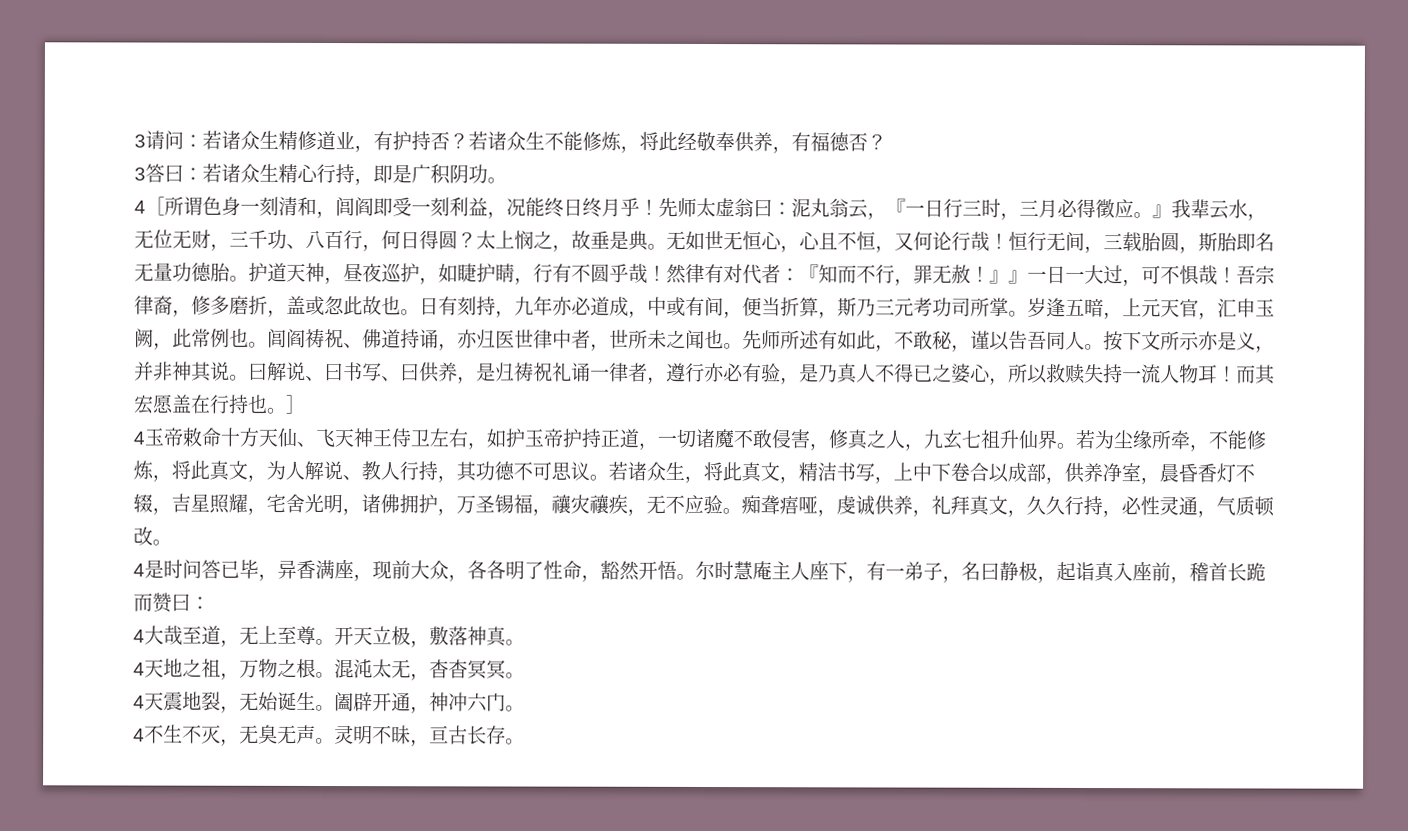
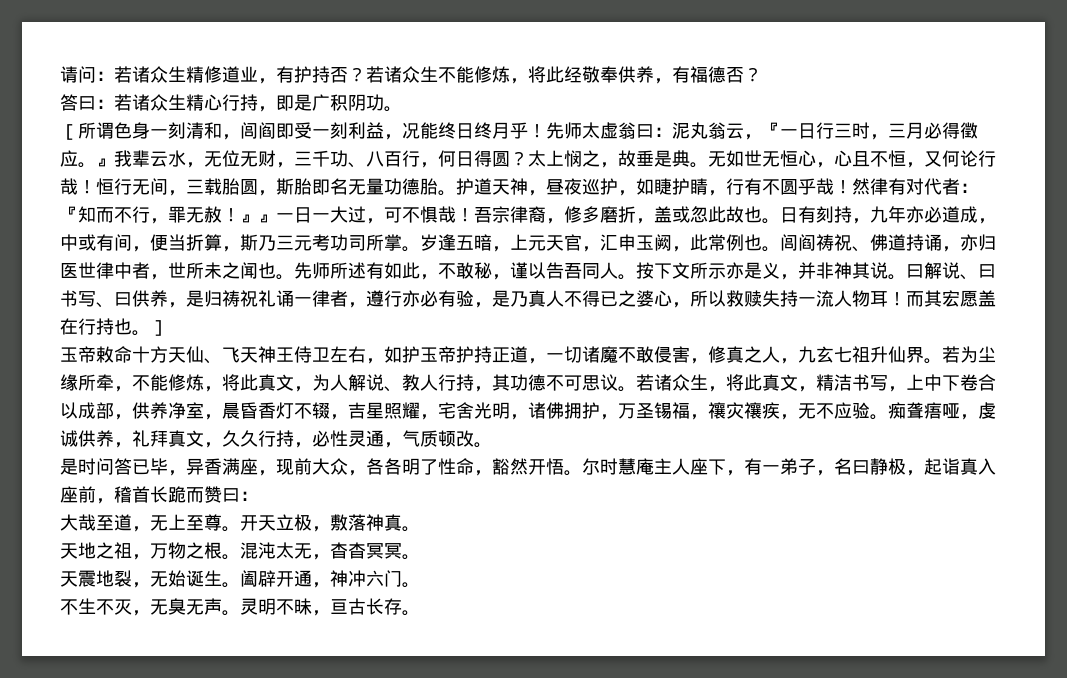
[134,134,146,148] 3 -> (60, 74) none
[134,167,146,181] 3 -> (762, 74) none
[134,200,146,214] 4 -> (402, 109) none
[133,431,145,445] 4 -> (168, 328) none
[133,563,145,577] 4 -> (492, 445) none
[133,629,145,643] 4 -> (258, 496) none
[133,662,145,676] 4 -> (420, 529) none
[133,695,145,709] 4 -> (420, 557) none
[133,728,145,742] 4 -> (420, 585) none

